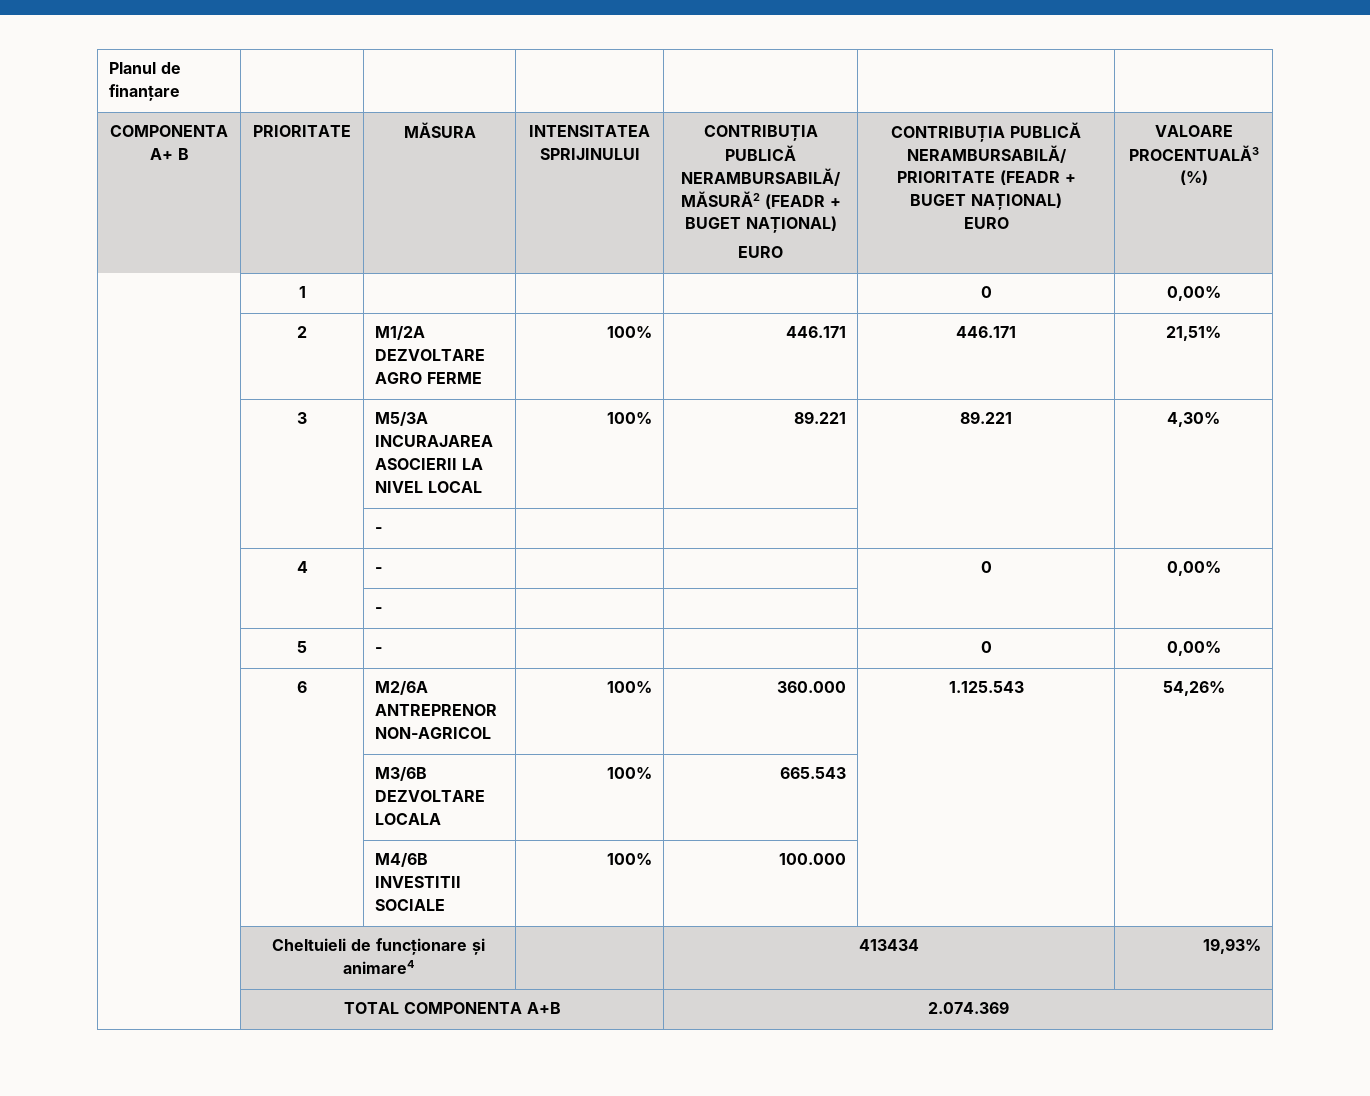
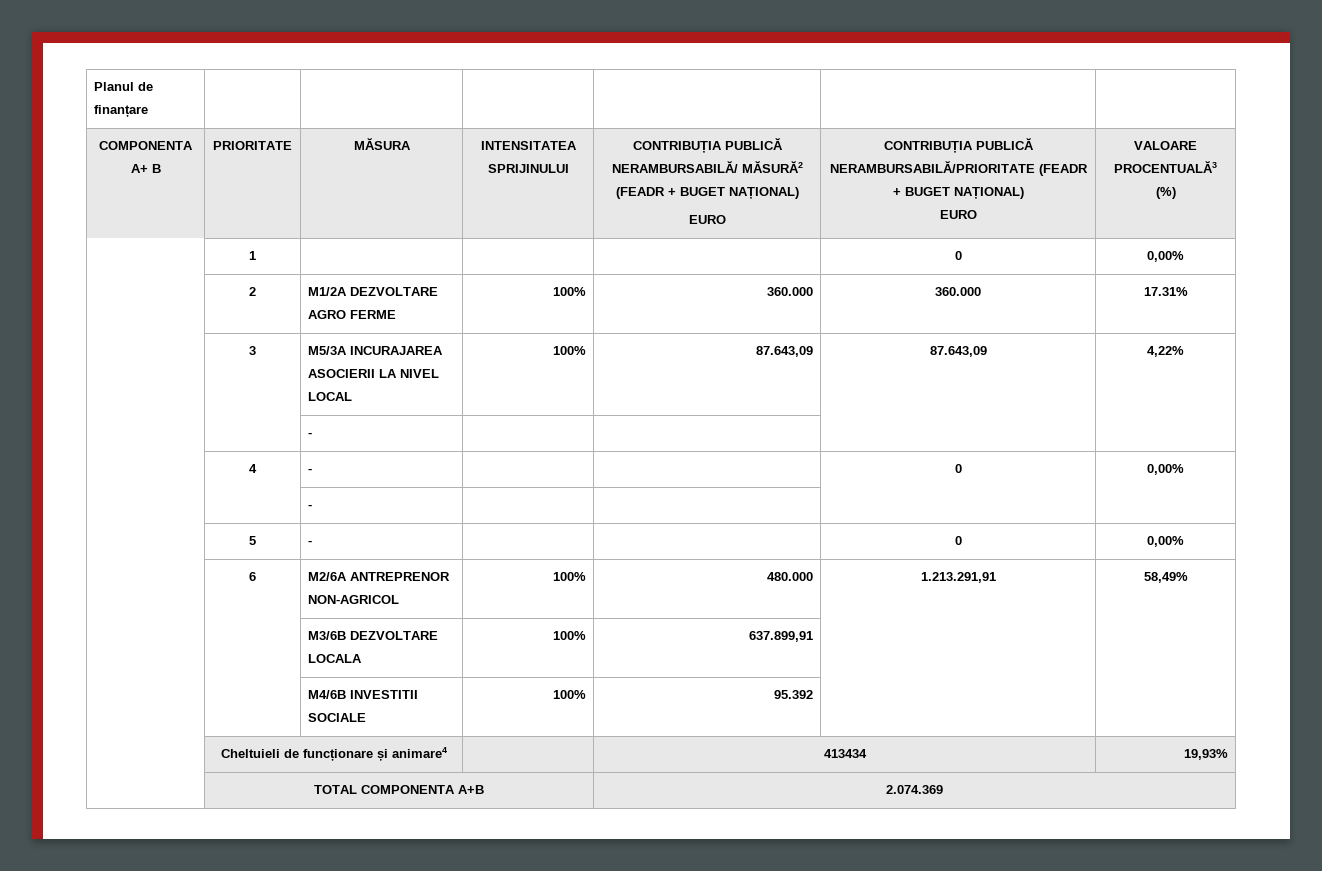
[786,326,847,338] [956,326,1016,338] [1166,326,1221,341] 446.171 | 446.171 | 21,51% -> [766,287,813,296] [935,287,981,296] [1143,287,1188,296] 360.000 | 360.000 | 17.31%
[794,411,847,424] [960,411,1012,424] [1167,412,1220,427] 89.221 | 89.221 | 4,30% -> [755,346,813,357] [929,346,987,357] [1147,346,1184,357] 87.643,09 | 87.643,09 | 4,22%
[777,681,847,693] [948,681,1024,693] [1162,681,1225,696] 360.000 | 1.125.543 | 54,26% -> [766,572,813,581] [920,572,996,583] [1143,572,1188,583] 480.000 | 1.213.291,91 | 58,49%
[780,767,847,779] 665.543 -> [748,631,813,642] 637.899,91
[779,853,847,865] 100.000 -> [773,690,813,699] 95.392

